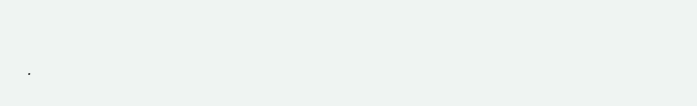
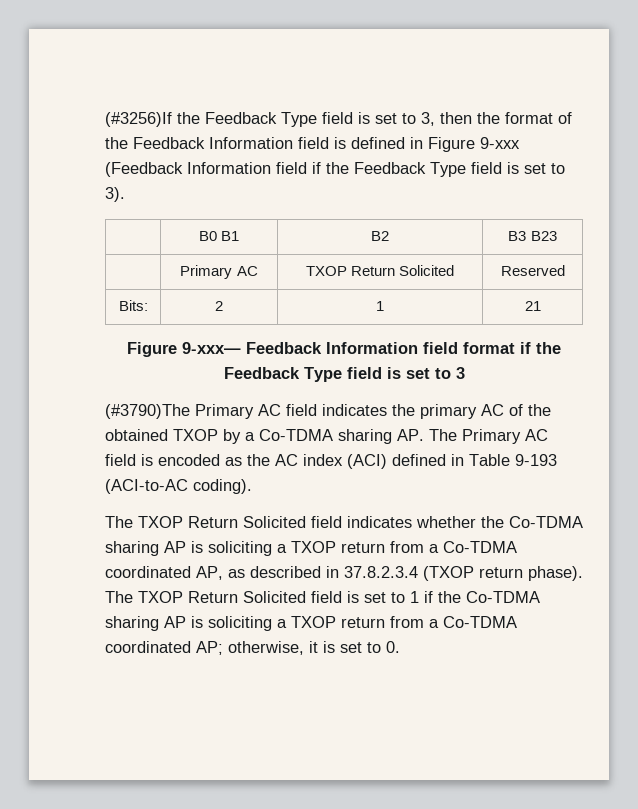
[27,73,31,75] . -> [105,112,572,127] [105,137,520,152] [105,162,565,177] [105,187,125,202] [198,231,240,241] [371,231,389,241] [508,231,557,241] [180,265,258,279] [305,265,455,276] [500,265,565,276] [118,300,148,311] [215,301,223,311] [376,301,384,311] [524,301,541,311] [127,342,561,357] [223,367,465,382] [105,404,551,419] [105,429,548,444] [105,454,557,469] [105,479,252,494] [105,516,583,528] [105,541,517,556] [105,566,583,581] [105,591,540,603] [105,616,517,631] [105,641,400,655] (#3256)If the Feedback Type field is set to 3, then the format of the Feedback Information field is defined in Figure 9-xxx (Feedback Information field if the Feedback Type field is set to 3). // | B0 B1 | B2 | B3 B23 // | Primary AC | TXOP Return Solicited | Reserved // Bits: | 2 | 1 | 21 // Figure 9-xxx— Feedback Information field format if the Feedback Type field is set to 3 // (#3790)The Primary AC field indicates the primary AC of the obtained TXOP by a Co-TDMA sharing AP. The Primary AC field is encoded as the AC index (ACI) defined in Table 9-193 (ACI-to-AC coding). // The TXOP Return Solicited field indicates whether the Co-TDMA sharing AP is soliciting a TXOP return from a Co-TDMA coordinated AP, as described in 37.8.2.3.4 (TXOP return phase). The TXOP Return Solicited field is set to 1 if the Co-TDMA sharing AP is soliciting a TXOP return from a Co-TDMA coordinated AP; otherwise, it is set to 0.

